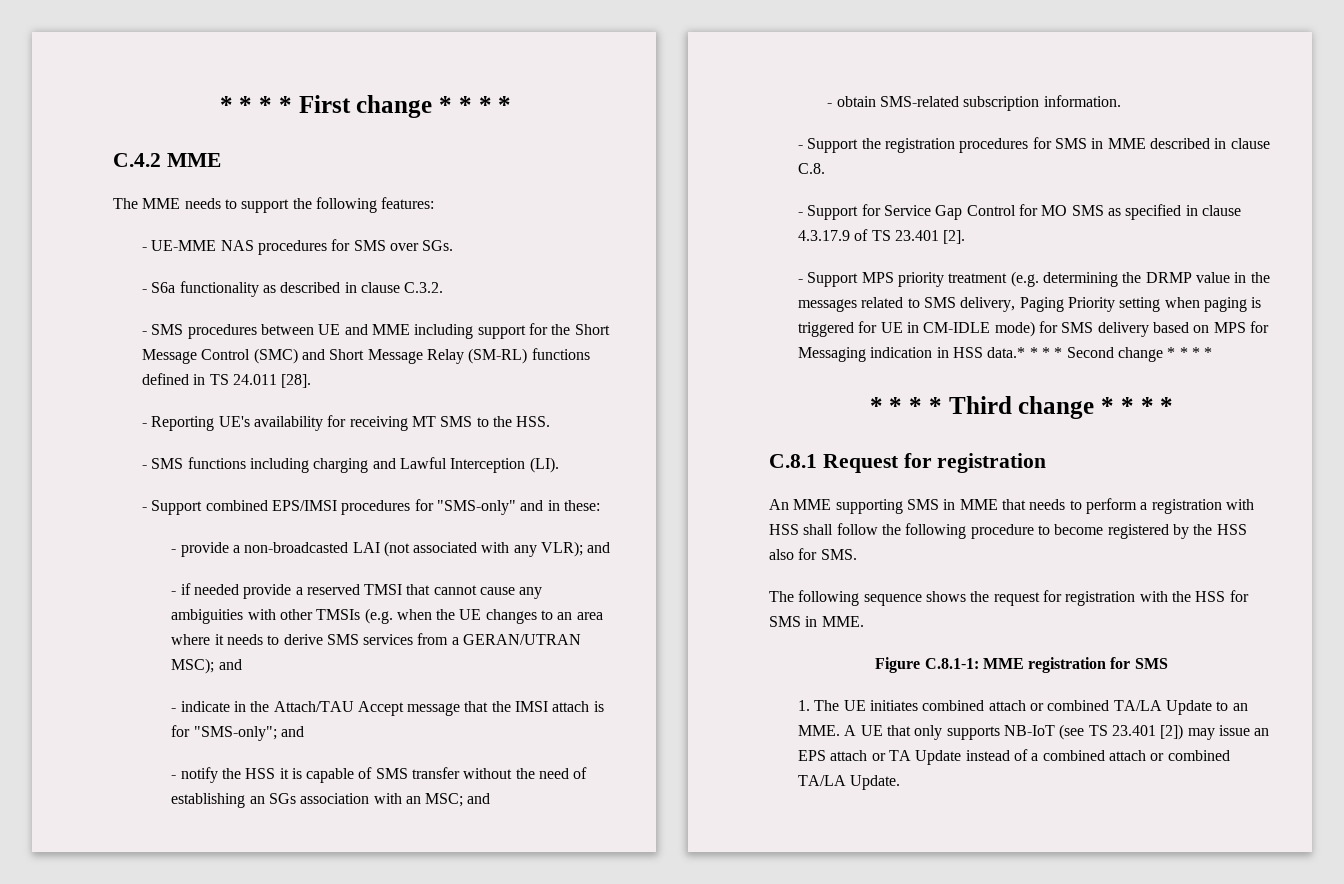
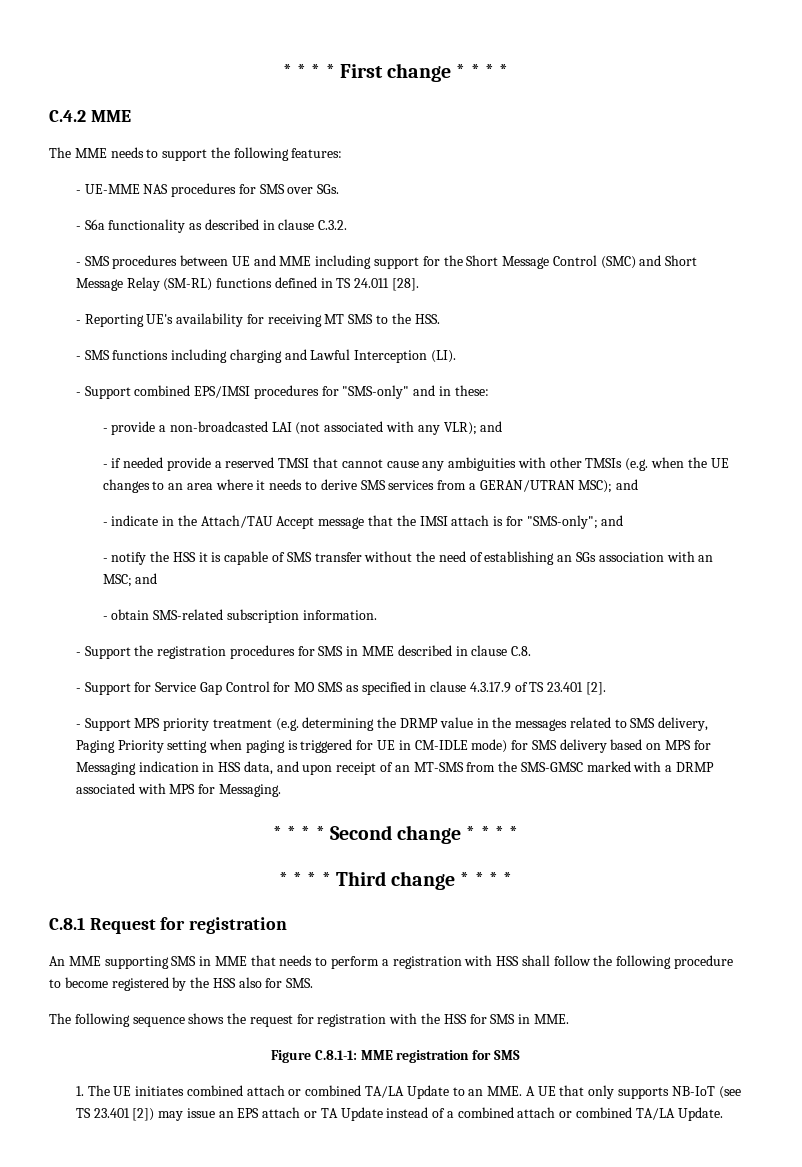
[987,347,1026,358] data.* -> [243,761,715,775] [75,783,281,797] [272,826,282,840] data, and upon receipt of an MT-SMS from the SMS-GMSC marked with a DRMP associated with MPS for Messaging. // *

